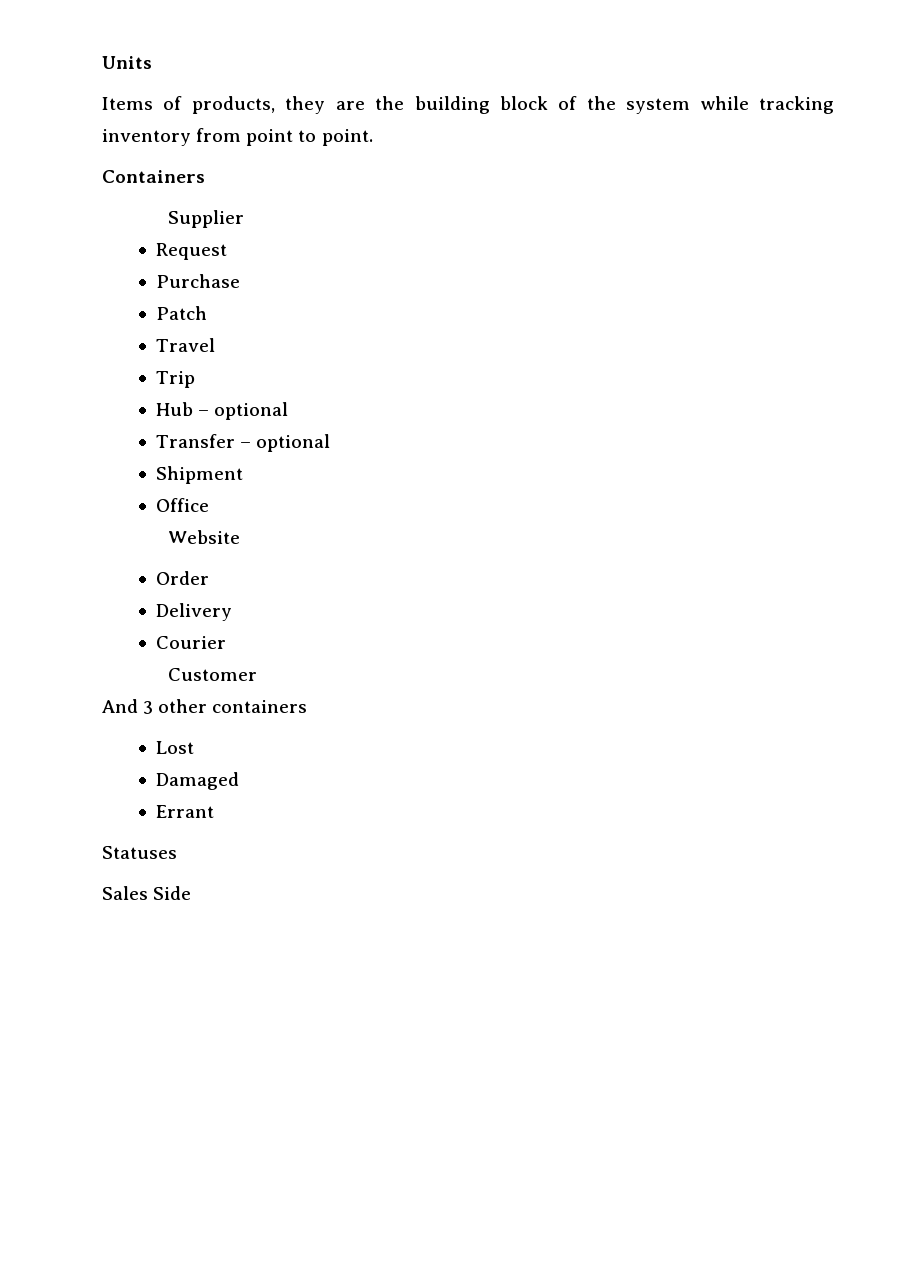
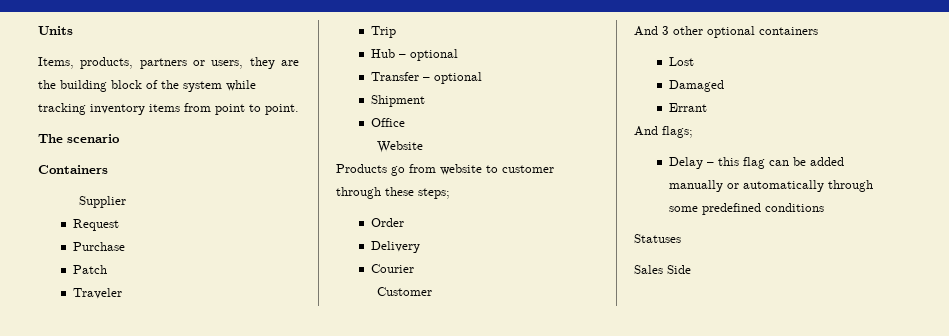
[102,96,275,114] Items of products, -> [38,57,244,69] Items, products, partners or users,
(191, 137) none -> [149,104,180,112] items
(373, 137) none -> [38,134,120,143] // The scenario
[156,338,216,352] Travel -> [73,288,123,299] Traveler
(241, 537) none -> [336,164,554,176] [336,187,450,199] // Products go from website to customer through these steps;
(208, 706) none -> [707,26,755,38] optional
(215, 811) none -> [634,126,693,138] [669,157,845,169] [669,180,874,192] [669,203,825,215] // And flags; // Delay – this flag can be added manually or automatically through some predefined conditions

